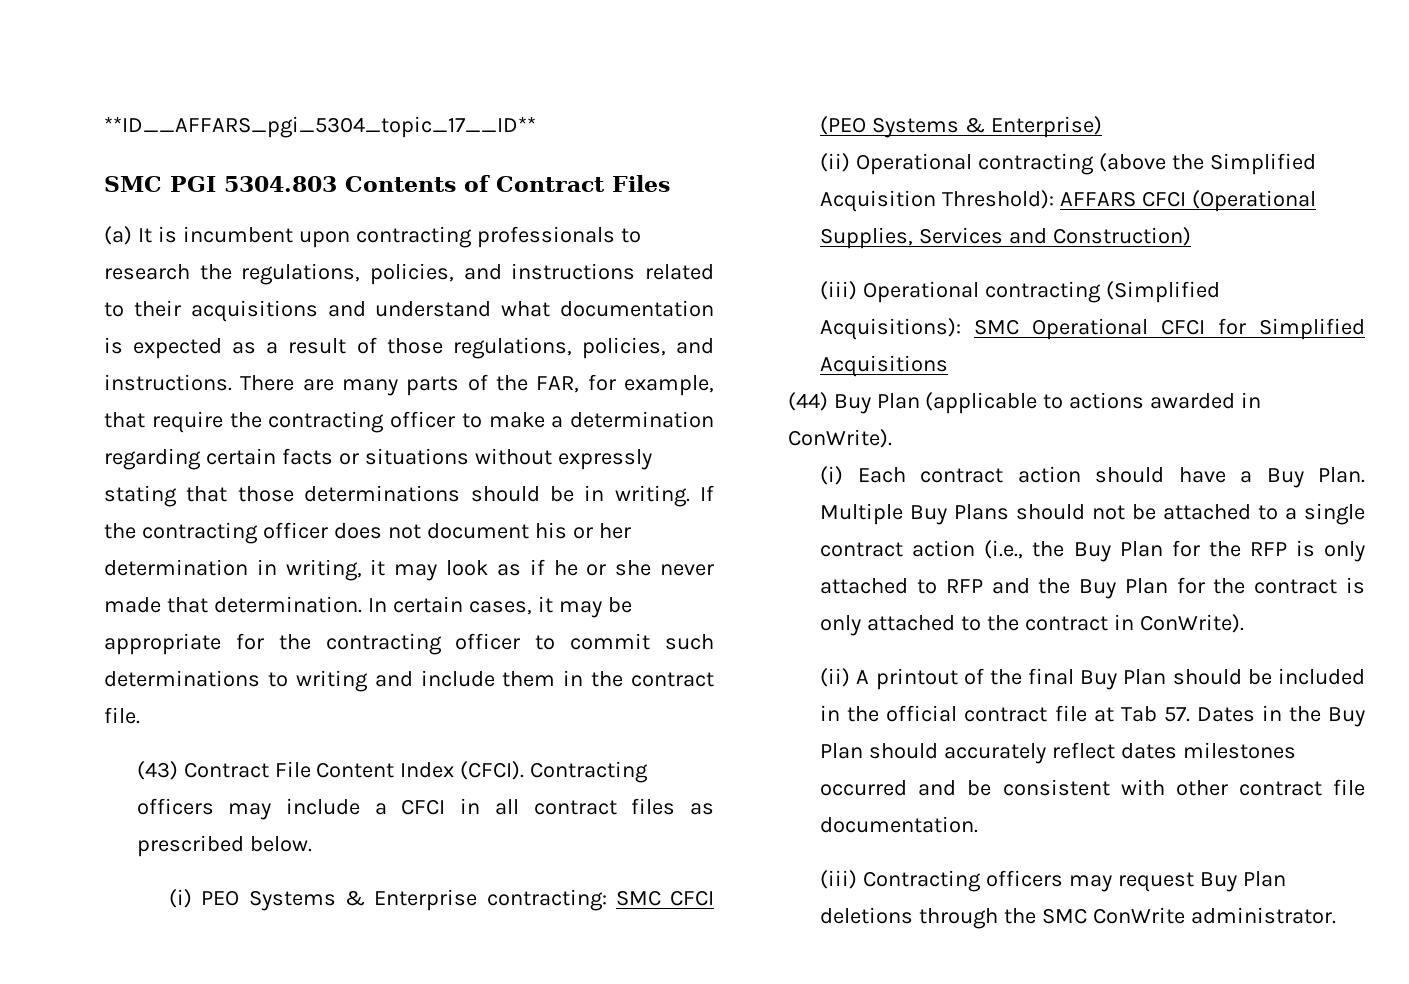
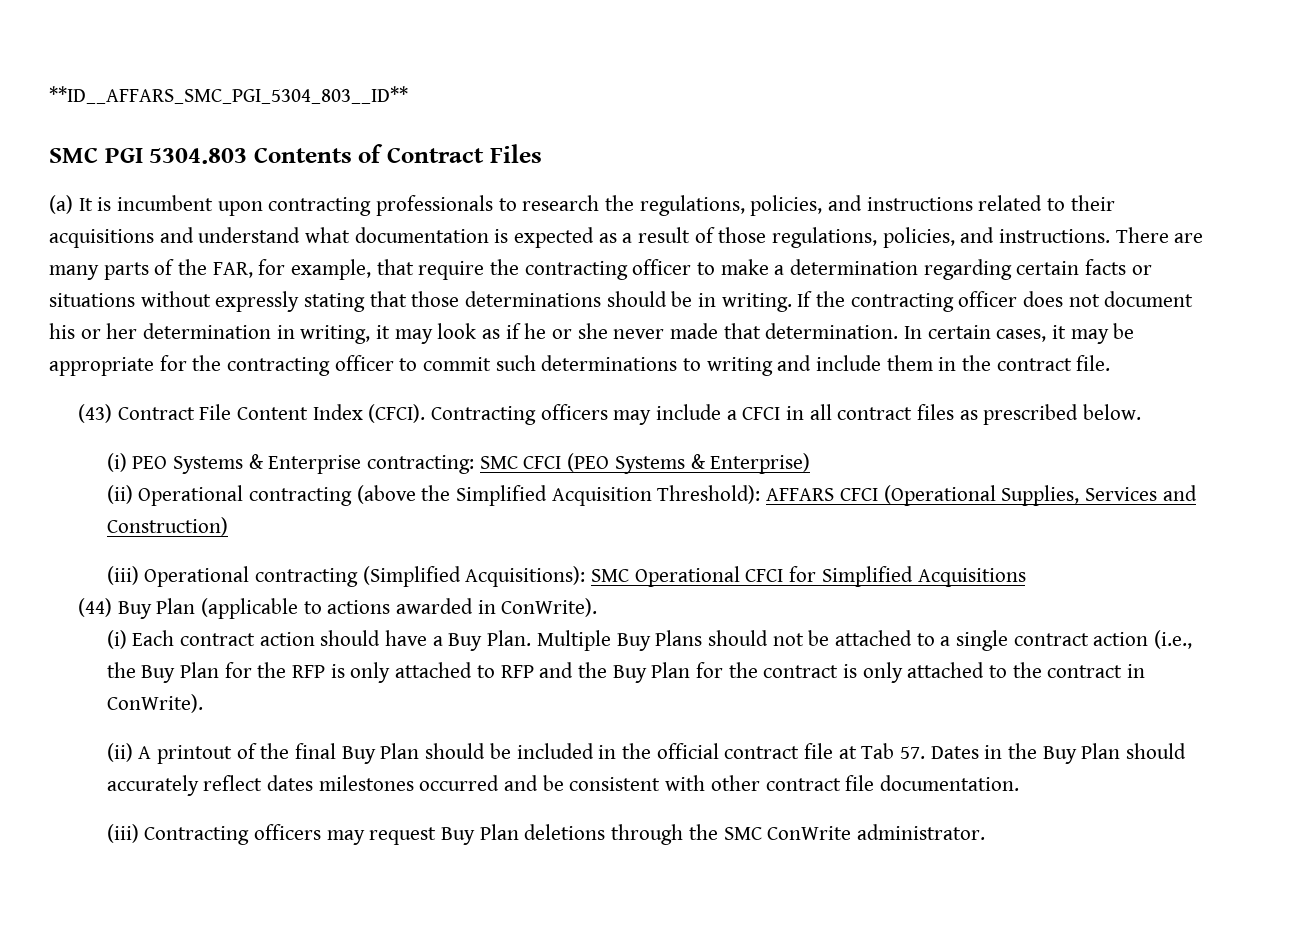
[104,116,536,138] **ID__AFFARS_pgi_5304_topic_17__ID** -> [49,86,408,104] **ID__AFFARS_SMC_PGI_5304_803__ID**

